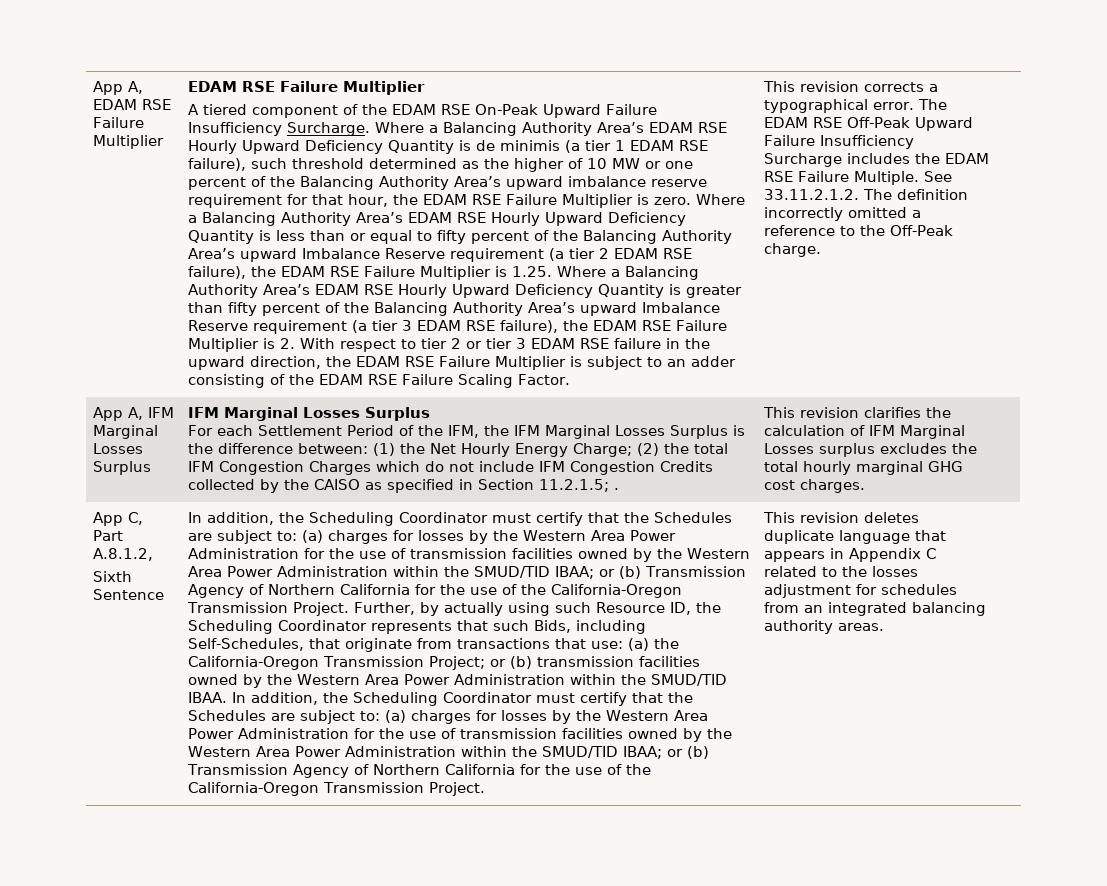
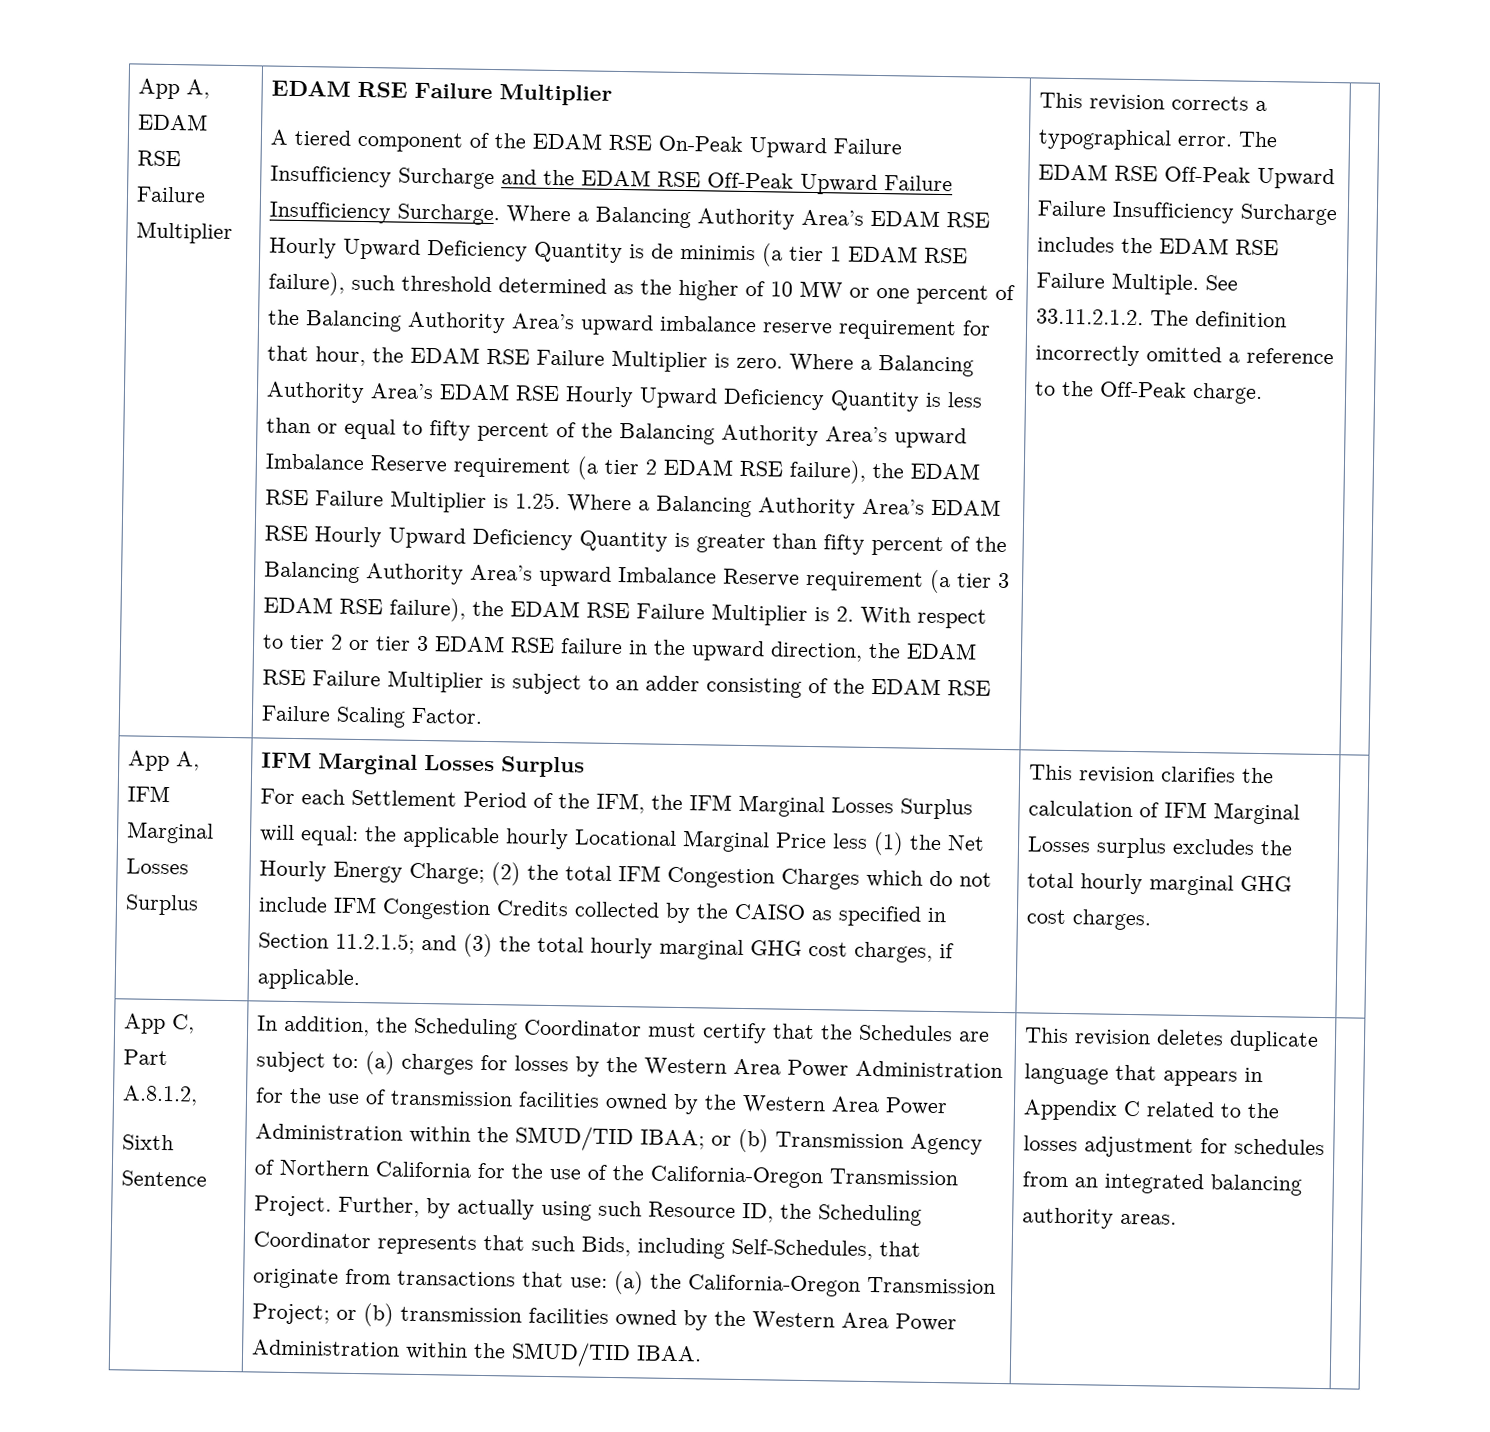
(283, 129) none -> [397,167,953,195] [268,201,391,224] Surcharge and the EDAM RSE Off-Peak Upward Failure Insufficiency
[733,425,746,436] [188,443,369,454] is the difference between: -> [258,824,868,853] will equal: the applicable hourly Locational Marginal Price less
[614,488,620,490] . -> [420,933,954,963] [256,968,361,991] and (3) the total hourly marginal GHG cost charges, if applicable.
[232,692,694,706] [188,710,709,724] [188,728,733,742] [188,746,710,759] [187,764,652,778] [188,782,486,796] In addition, the Scheduling Coordinator must certify that the Schedules are subject to: (a) charges for losses by the Western Area Power Administration for the use of transmission facilities owned by the Western Area Power Administration within the SMUD/TID IBAA; or (b) Transmission Agency of Northern California for the use of the California-Oregon Transmission Project. -> (702, 1353) none

